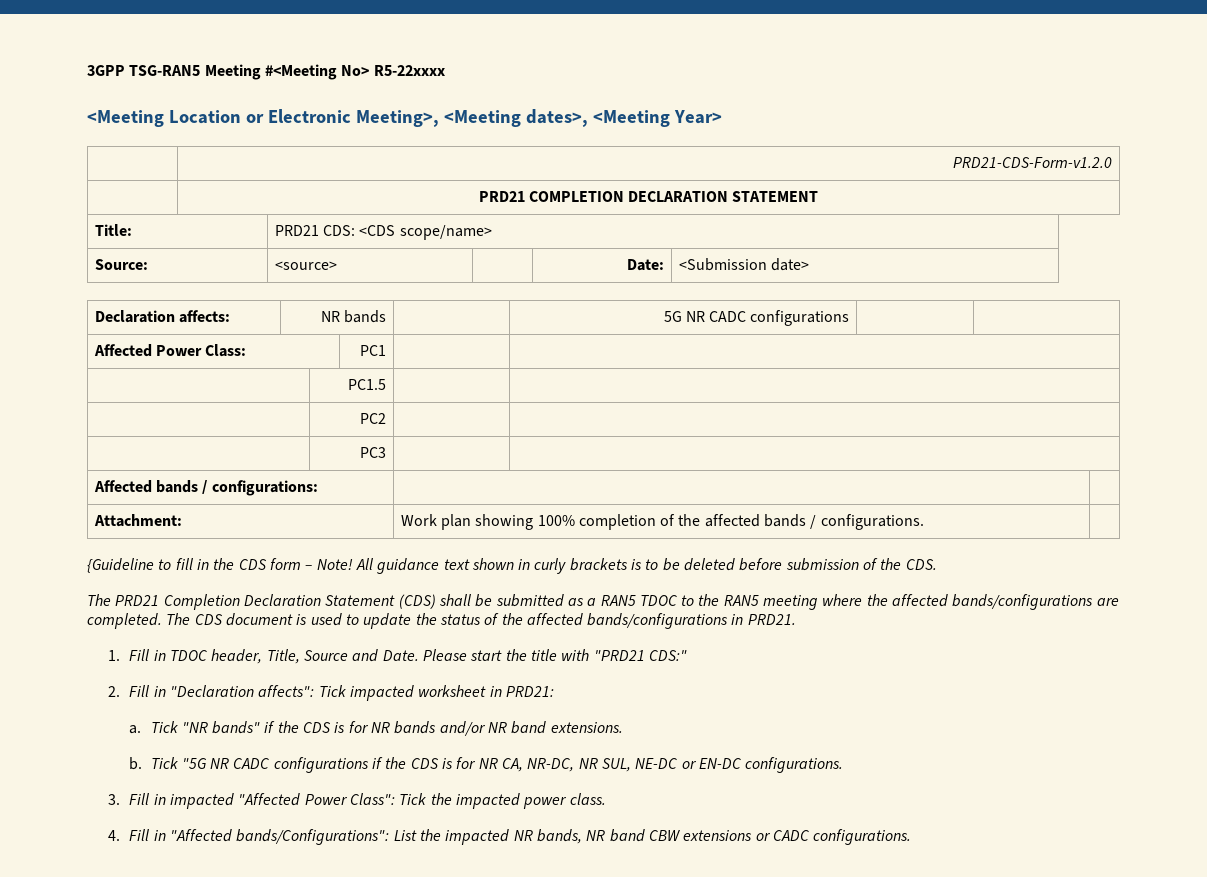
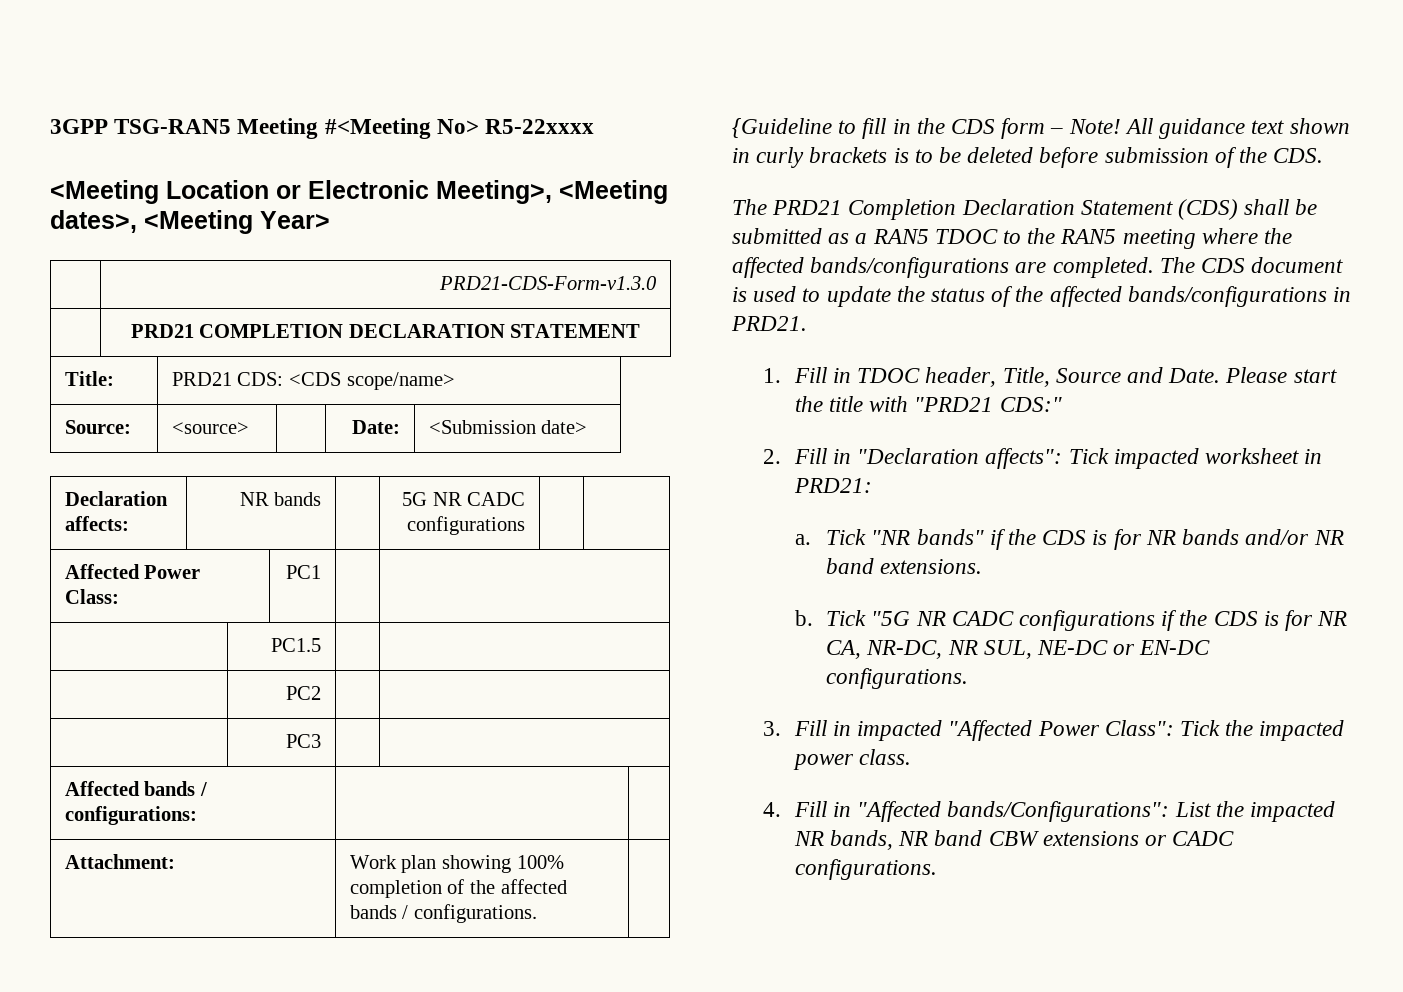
[953,157,1113,168] PRD21-CDS-Form-v1.2.0 -> [439,276,657,290] PRD21-CDS-Form-v1.3.0

